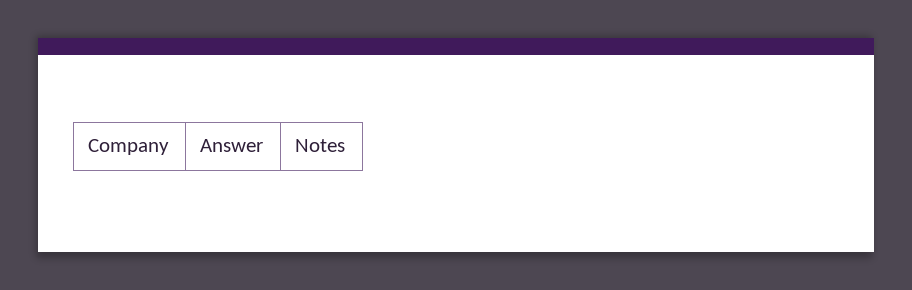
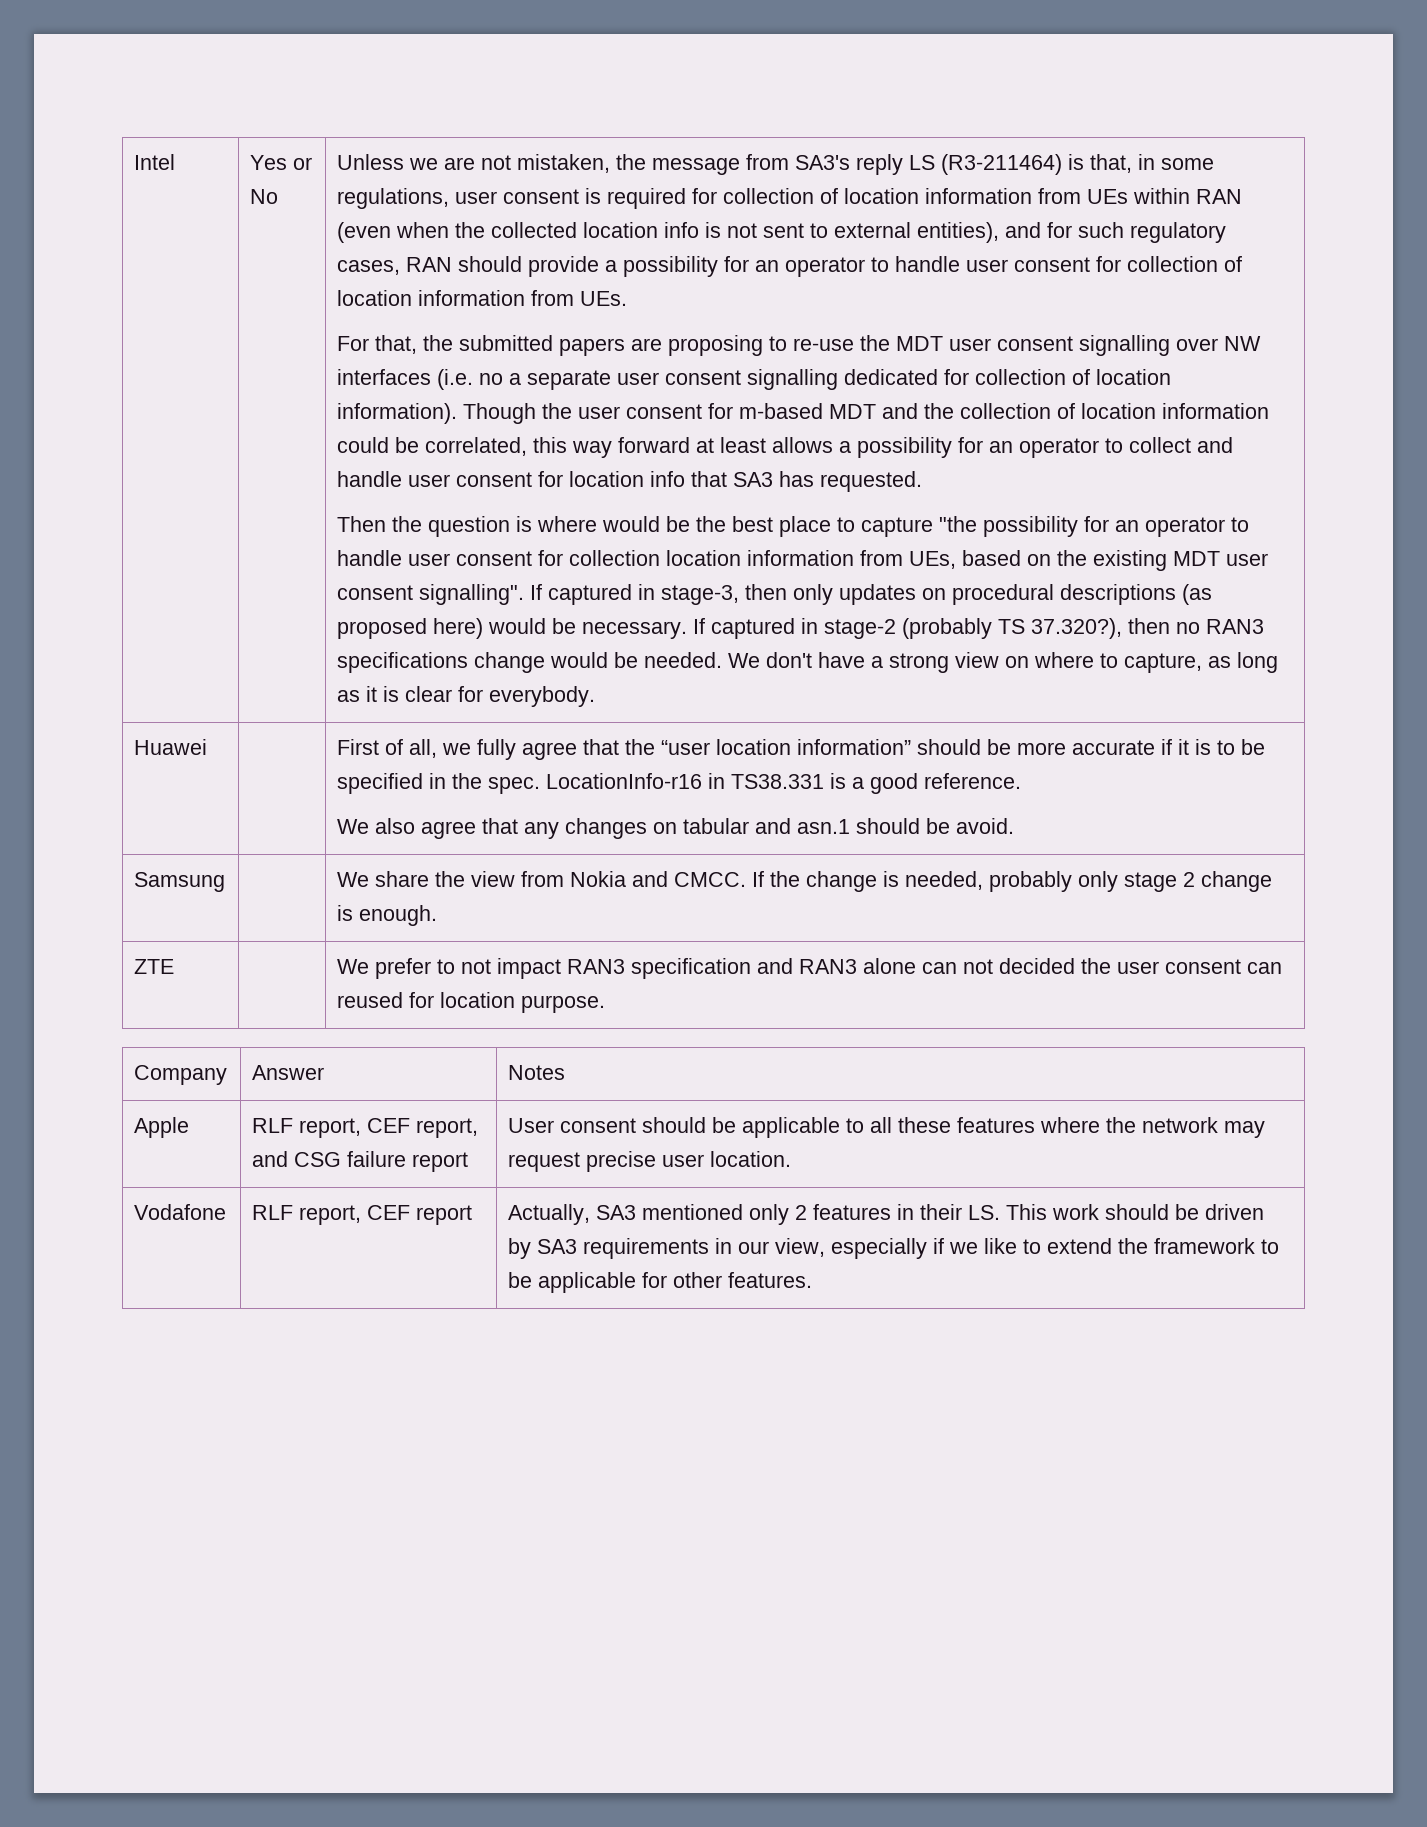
[88,139,170,155] [200,139,264,152] [295,139,346,152] Company | Answer | Notes -> [134,154,176,170] [250,155,313,170] [250,189,279,204] [337,154,1215,175] [337,188,1243,209] [337,222,1227,243] [337,256,1243,277] [337,290,628,306] [337,335,1262,356] [337,369,1172,390] [337,403,1270,424] [337,437,1234,458] [337,471,923,492] [337,516,1250,537] [337,550,1269,571] [337,584,1213,605] [337,618,1265,639] [337,652,1279,673] [337,686,596,707] [134,739,208,755] [337,739,1266,760] [337,773,1022,794] [337,818,1015,839] [134,872,226,892] [337,871,1273,892] [337,905,438,926] [134,959,175,974] [337,958,1283,979] [337,992,606,1013] [134,1065,228,1085] [252,1065,325,1080] [508,1065,566,1080] [134,1117,190,1138] [252,1118,479,1138] [252,1151,469,1172] [508,1117,1266,1138] [508,1151,792,1172] [134,1204,227,1220] [252,1205,473,1225] [508,1204,1265,1225] [508,1238,1280,1259] [508,1272,813,1293] Intel | Yes or No | Unless we are not mistaken, the message from SA3's reply LS (R3-211464) is that, in some regulations, user consent is required for collection of location information from UEs within RAN (even when the collected location info is not sent to external entities), and for such regulatory cases, RAN should provide a possibility for an operator to handle user consent for collection of location information from UEs. // For that, the submitted papers are proposing to re-use the MDT user consent signalling over NW interfaces (i.e. no a separate user consent signalling dedicated for collection of location information). Though the user consent for m-based MDT and the collection of location information could be correlated, this way forward at least allows a possibility for an operator to collect and handle user consent for location info that SA3 has requested. // Then the question is where would be the best place to capture "the possibility for an operator to handle user consent for collection location information from UEs, based on the existing MDT user consent signalling". If captured in stage-3, then only updates on procedural descriptions (as proposed here) would be necessary. If captured in stage-2 (probably TS 37.320?), then no RAN3 specifications change would be needed. We don't have a strong view on where to capture, as long as it is clear for everybody. // Huawei | | First of all, we fully agree that the “user location information” should be more accurate if it is to be specified in the spec. LocationInfo-r16 in TS38.331 is a good reference. // We also agree that any changes on tabular and asn.1 should be avoid. // Samsung | | We share the view from Nokia and CMCC. If the change is needed, probably only stage 2 change is enough. // ZTE | | We prefer to not impact RAN3 specification and RAN3 alone can not decided the user consent can reused for location purpose. // Company | Answer | Notes // Apple | RLF report, CEF report, and CSG failure report | User consent should be applicable to all these features where the network may request precise user location. // Vodafone | RLF report, CEF report | Actually, SA3 mentioned only 2 features in their LS. This work should be driven by SA3 requirements in our view, especially if we like to extend the framework to be applicable for other features.

